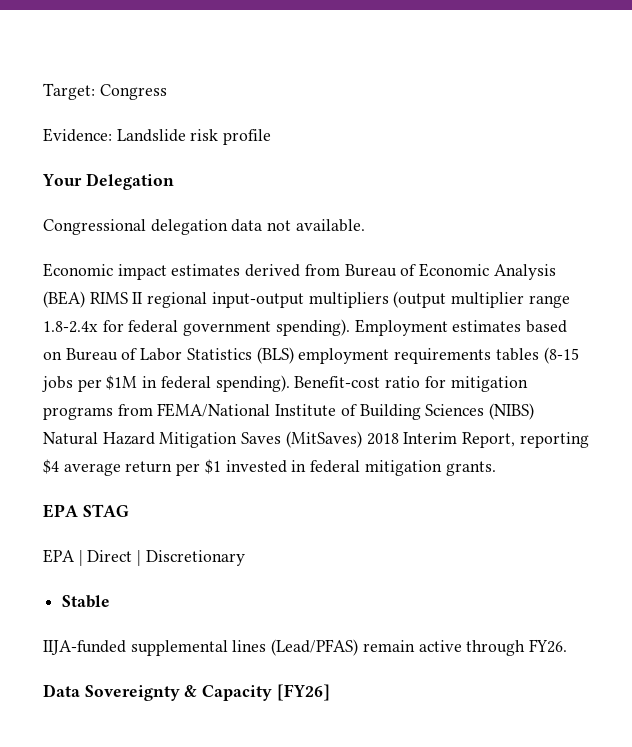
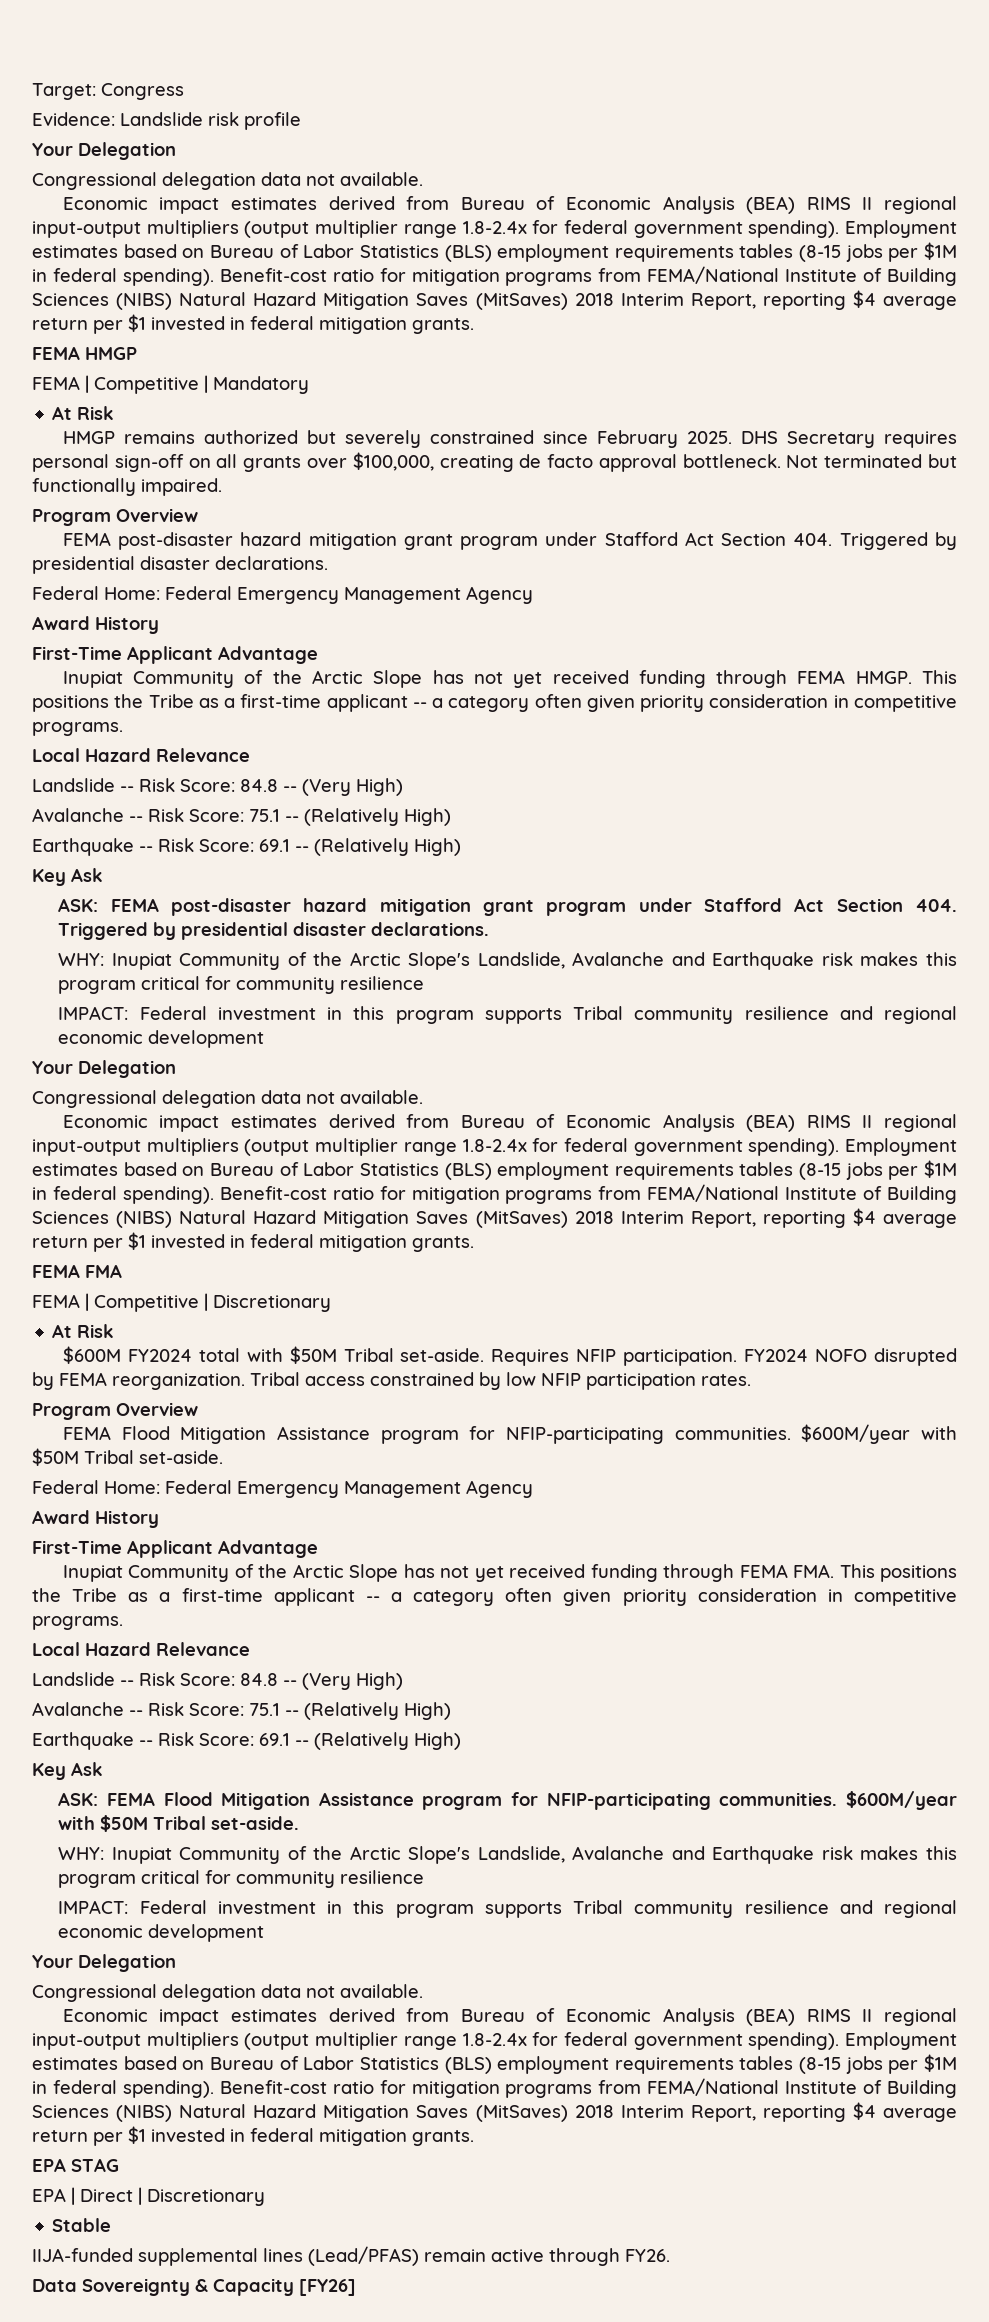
(496, 468) none -> [32,346,137,360] [32,375,309,394] [52,406,115,420] [62,430,957,448] [32,452,958,472] [32,478,222,496] [32,508,198,526] [62,532,957,550] [32,556,328,574] [32,586,533,604] [32,616,159,634] [32,646,318,664] [62,670,958,688] [32,694,957,712] [32,722,123,736] [32,748,250,762] [32,778,403,796] [32,808,451,826] [32,838,461,856] [32,868,103,886] [58,898,957,916] [58,922,490,940] [58,952,957,970] [58,976,425,994] [58,1006,958,1024] [58,1030,265,1048] [32,1060,176,1078] [32,1090,423,1108] [62,1114,958,1132] [32,1138,958,1156] [32,1160,957,1180] [32,1184,957,1204] [32,1208,958,1228] [32,1232,474,1252] [32,1264,122,1278] [32,1293,331,1312] [52,1324,115,1338] [62,1346,957,1366] [32,1372,751,1390] [32,1402,198,1420] [62,1424,957,1444] [32,1448,223,1466] [32,1480,533,1498] [32,1510,159,1528] [32,1540,318,1558] [62,1564,958,1582] [32,1588,957,1606] [32,1616,123,1630] [32,1642,250,1656] [32,1672,403,1690] [32,1702,451,1720] [32,1732,461,1750] [32,1762,103,1780] [58,1791,958,1810] [58,1815,300,1832] [58,1846,957,1864] [58,1870,425,1888] [58,1900,958,1918] [58,1924,265,1942] [32,1954,176,1972] [32,1984,423,2002] [62,2008,958,2026] [32,2032,958,2050] [32,2054,957,2074] [32,2078,957,2098] [32,2102,958,2122] [32,2126,474,2146] // FEMA HMGP // FEMA | Competitive | Mandatory // At Risk // HMGP remains authorized but severely constrained since February 2025. DHS Secretary requires personal sign-off on all grants over $100,000, creating de facto approval bottleneck. Not terminated but functionally impaired. // Program Overview // FEMA post-disaster hazard mitigation grant program under Stafford Act Section 404. Triggered by presidential disaster declarations. // Federal Home: Federal Emergency Management Agency // Award History // First-Time Applicant Advantage // Inupiat Community of the Arctic Slope has not yet received funding through FEMA HMGP. This positions the Tribe as a first-time applicant -- a category often given priority consideration in competitive programs. // Local Hazard Relevance // Landslide -- Risk Score: 84.8 -- (Very High) // Avalanche -- Risk Score: 75.1 -- (Relatively High) // Earthquake -- Risk Score: 69.1 -- (Relatively High) // Key Ask // ASK: FEMA post-disaster hazard mitigation grant program under Stafford Act Section 404. Triggered by presidential disaster declarations. // WHY: Inupiat Community of the Arctic Slope's Landslide, Avalanche and Earthquake risk makes this program critical for community resilience // IMPACT: Federal investment in this program supports Tribal community resilience and regional economic development // Your Delegation // Congressional delegation data not available. // Economic impact estimates derived from Bureau of Economic Analysis (BEA) RIMS II regional input-output multipliers (output multiplier range 1.8-2.4x for federal government spending). Employment estimates based on Bureau of Labor Statistics (BLS) employment requirements tables (8-15 jobs per $1M in federal spending). Benefit-cost ratio for mitigation programs from FEMA/National Institute of Building Sciences (NIBS) Natural Hazard Mitigation Saves (MitSaves) 2018 Interim Report, reporting $4 average return per $1 invested in federal mitigation grants. // FEMA FMA // FEMA | Competitive | Discretionary // At Risk // $600M FY2024 total with $50M Tribal set-aside. Requires NFIP participation. FY2024 NOFO disrupted by FEMA reorganization. Tribal access constrained by low NFIP participation rates. // Program Overview // FEMA Flood Mitigation Assistance program for NFIP-participating communities. $600M/year with $50M Tribal set-aside. // Federal Home: Federal Emergency Management Agency // Award History // First-Time Applicant Advantage // Inupiat Community of the Arctic Slope has not yet received funding through FEMA FMA. This positions the Tribe as a first-time applicant -- a category often given priority consideration in competitive programs. // Local Hazard Relevance // Landslide -- Risk Score: 84.8 -- (Very High) // Avalanche -- Risk Score: 75.1 -- (Relatively High) // Earthquake -- Risk Score: 69.1 -- (Relatively High) // Key Ask // ASK: FEMA Flood Mitigation Assistance program for NFIP-participating communities. $600M/year with $50M Tribal set-aside. // WHY: Inupiat Community of the Arctic Slope's Landslide, Avalanche and Earthquake risk makes this program critical for community resilience // IMPACT: Federal investment in this program supports Tribal community resilience and regional economic development // Your Delegation // Congressional delegation data not available. // Economic impact estimates derived from Bureau of Economic Analysis (BEA) RIMS II regional input-output multipliers (output multiplier range 1.8-2.4x for federal government spending). Employment estimates based on Bureau of Labor Statistics (BLS) employment requirements tables (8-15 jobs per $1M in federal spending). Benefit-cost ratio for mitigation programs from FEMA/National Institute of Building Sciences (NIBS) Natural Hazard Mitigation Saves (MitSaves) 2018 Interim Report, reporting $4 average return per $1 invested in federal mitigation grants.

